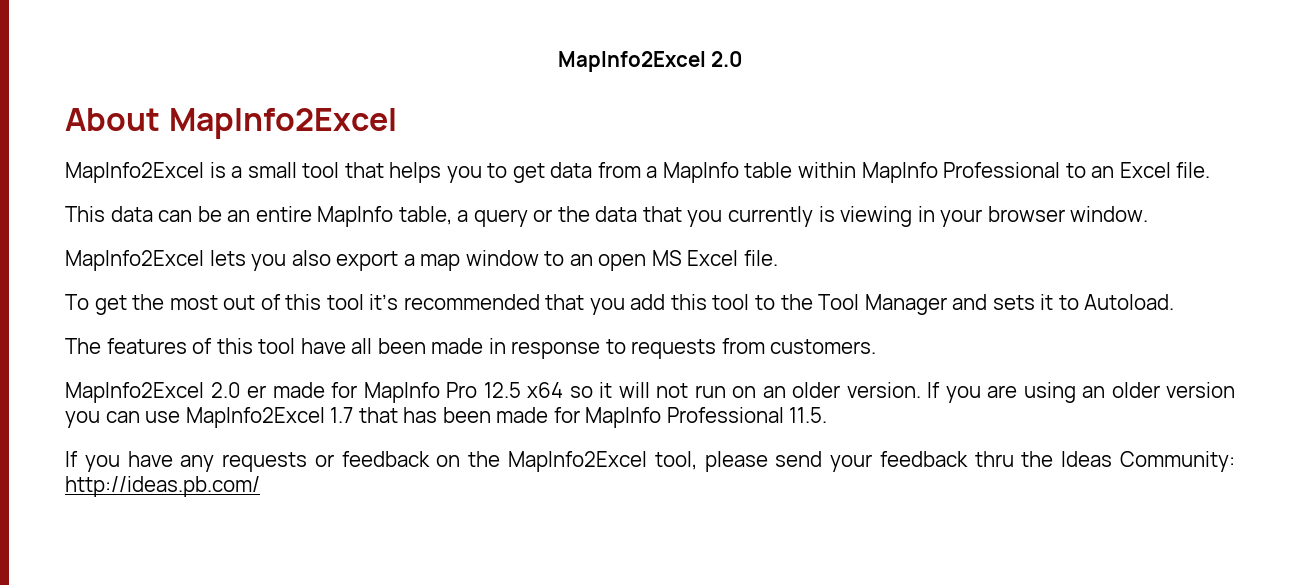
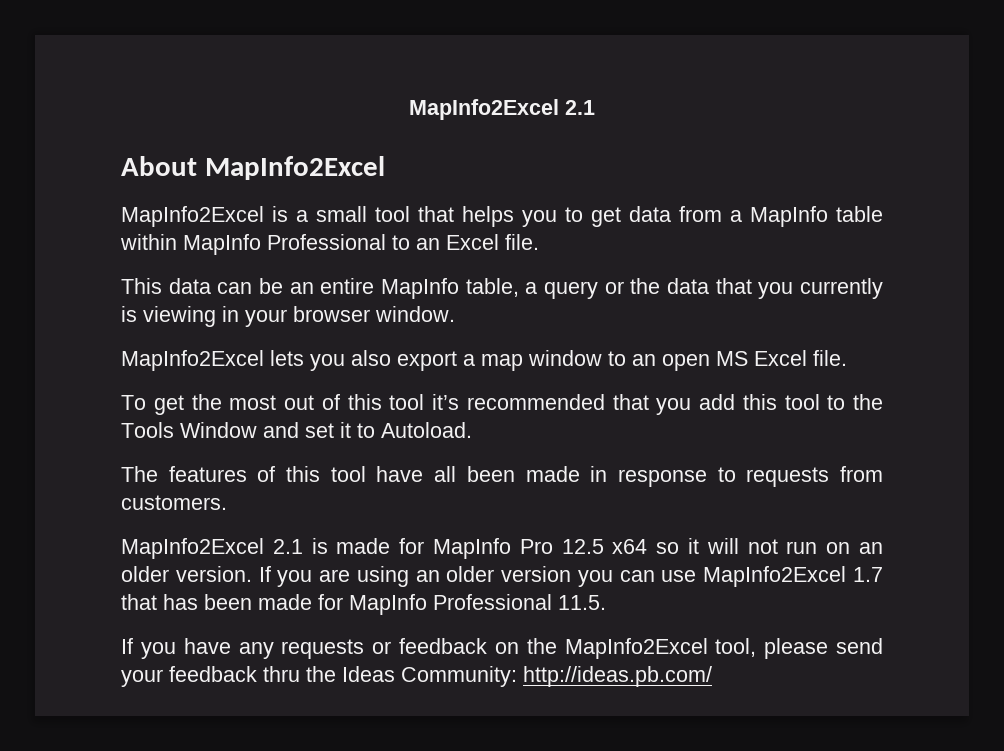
[557,51,743,72] MapInfo2Excel 2.0 -> [409,99,595,120] MapInfo2Excel 2.1
[818,294,1035,315] Tool Manager and sets -> [121,422,334,438] Tools Window and set
[210,382,266,398] 2.0 er -> [272,538,328,554] 2.1 is

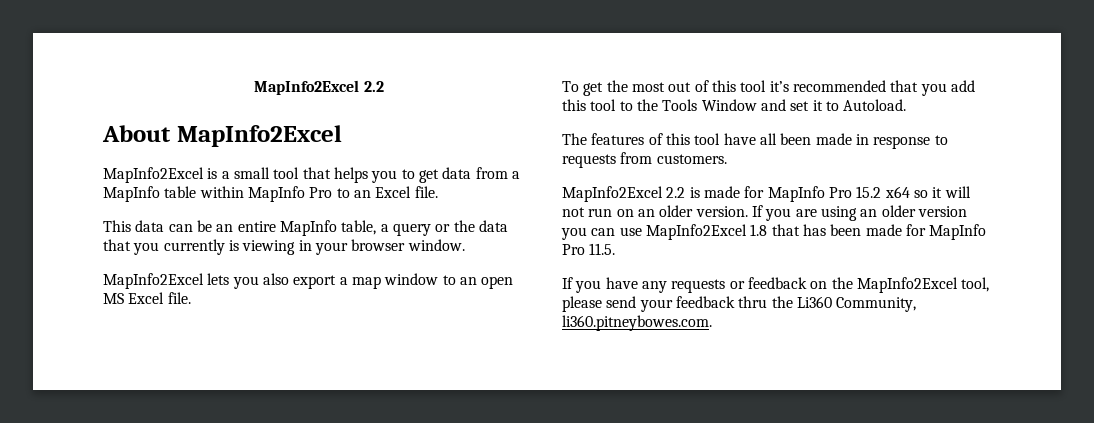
[409,99,595,120] MapInfo2Excel 2.1 -> [254,80,384,95] MapInfo2Excel 2.2
[267,234,386,250] Professional -> [309,187,333,198] Pro
[272,539,303,554] 2.1 -> [666,187,686,198] 2.2
[561,539,604,554] 12.5 -> [856,186,882,198] 15.2
[852,567,883,582] 1.7 -> [750,224,768,236] 1.8
[433,594,552,610] Professional -> [562,244,585,255] Pro
[342,666,712,687] Ideas Community: http://ideas.pb.com/ -> [796,296,917,312] [562,315,712,331] Li360 Community, li360.pitneybowes.com.

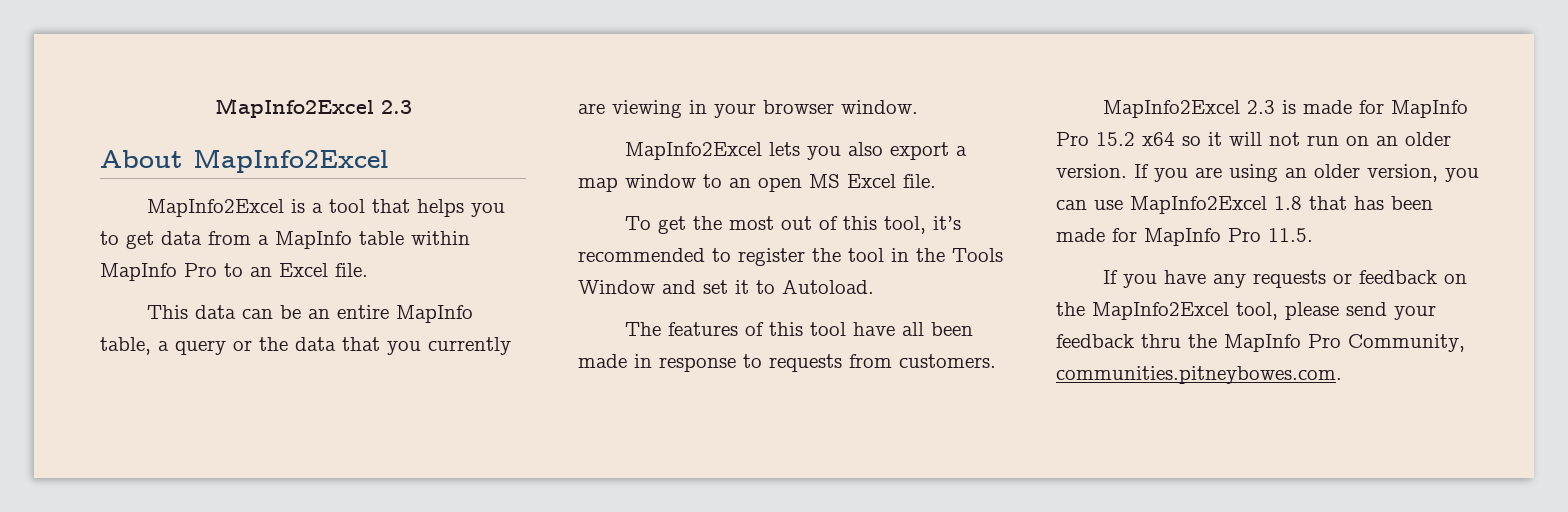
[254,80,384,95] MapInfo2Excel 2.2 -> [214,98,412,118] MapInfo2Excel 2.3
[233,167,270,179] small -> (324, 208) none
[228,240,239,251] is -> [578,103,605,114] are
[740,80,767,92] tool -> [884,216,927,234] tool,
[890,80,975,96] [562,99,633,111] that you add this tool to -> [712,248,909,266] to register the tool in
[666,187,686,198] 2.2 -> [1247,100,1276,114] 2.3
[917,206,967,217] version -> [1367,164,1438,182] version,
[796,296,917,312] [562,315,712,331] Li360 Community, li360.pitneybowes.com. -> [1224,334,1465,352] [1056,366,1342,384] MapInfo Pro Community, communities.pitneybowes.com.

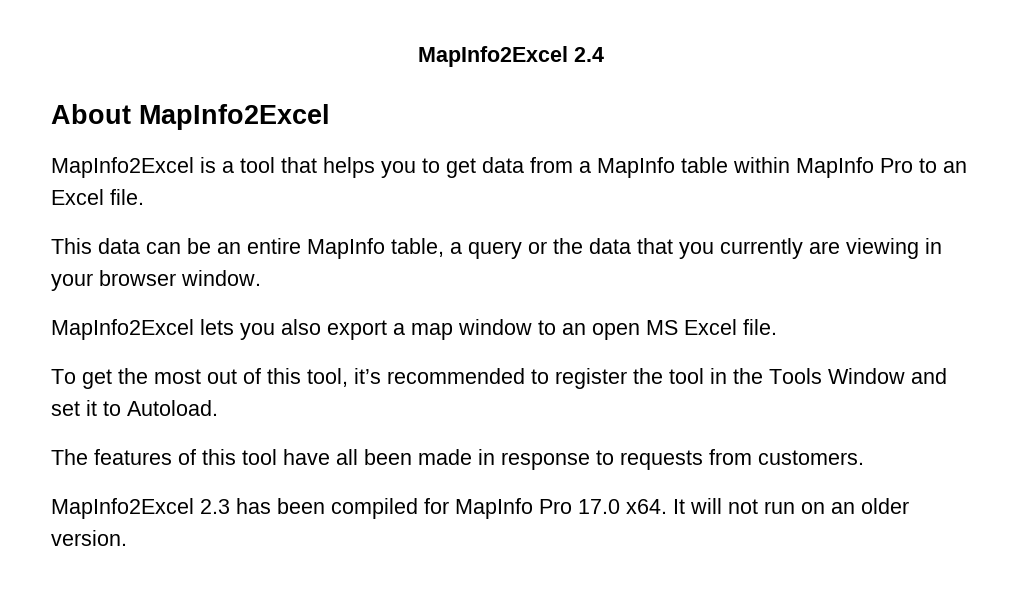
[214,98,412,118] MapInfo2Excel 2.3 -> [418,46,604,67] MapInfo2Excel 2.4
[1282,100,1469,118] [1056,132,1222,146] is made for MapInfo Pro 15.2 x64 so it -> [236,498,685,519] has been compiled for MapInfo Pro 17.0 x64. It
[1134,164,1479,182] [1056,196,1433,214] [1056,228,1313,246] [1103,270,1468,288] [1056,302,1436,320] [1056,334,1465,352] [1056,366,1342,384] If you are using an older version, you can use MapInfo2Excel 1.8 that has been made for MapInfo Pro 11.5. // If you have any requests or feedback on the MapInfo2Excel tool, please send your feedback thru the MapInfo Pro Community, communities.pitneybowes.com. -> (127, 538) none

